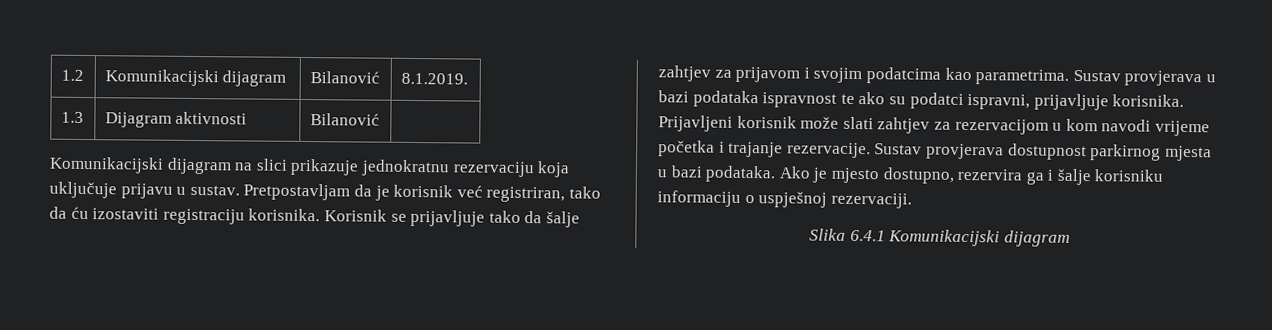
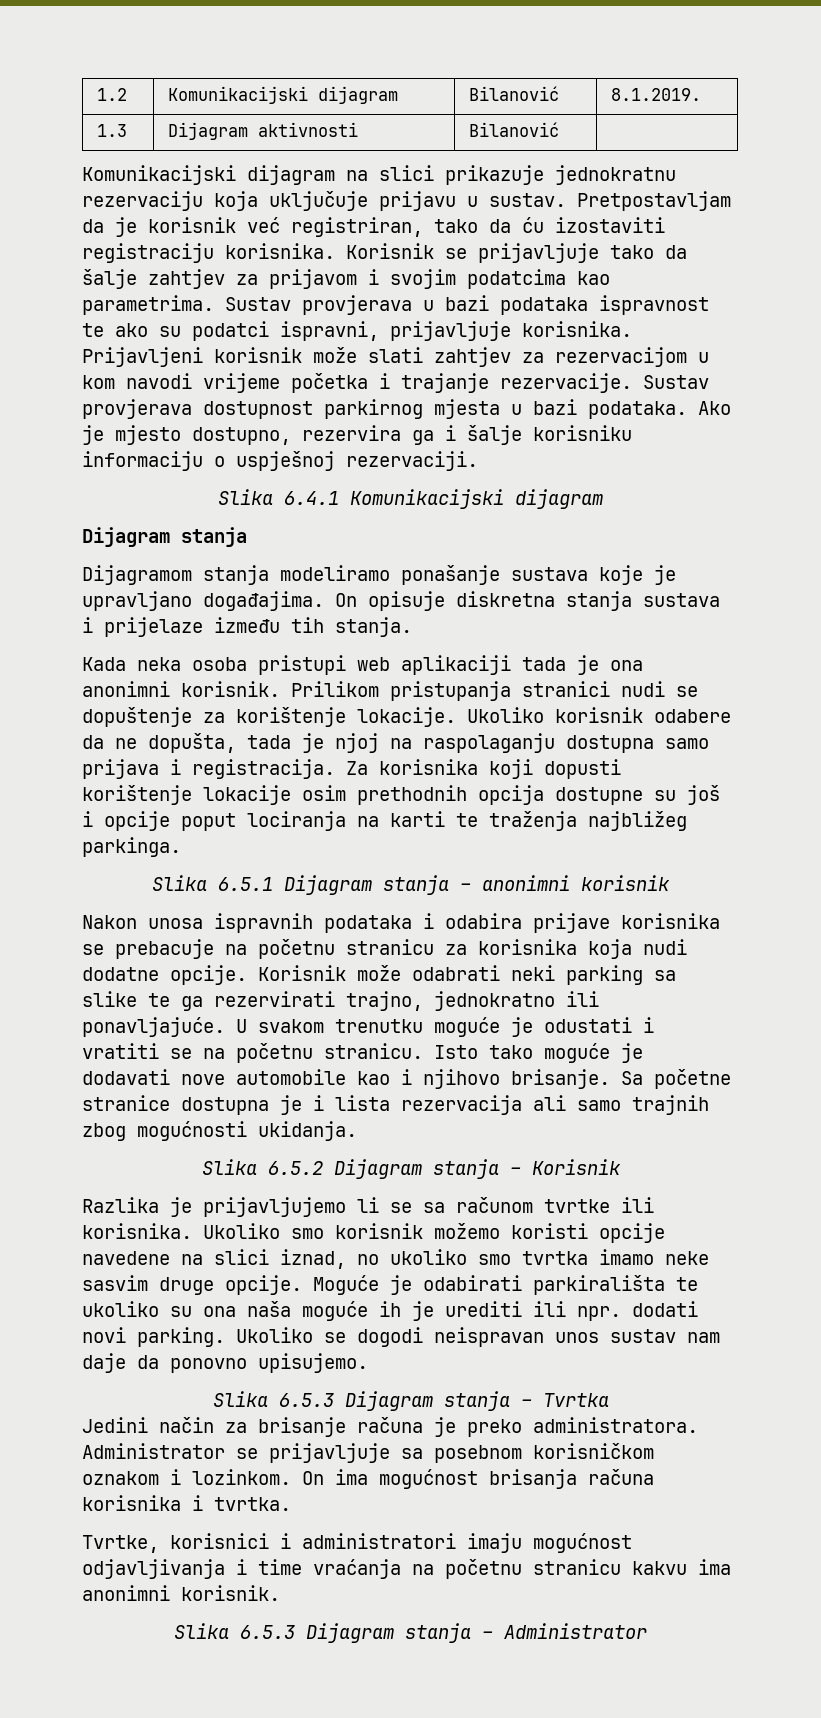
(1070, 238) none -> [82,527,247,547] [82,565,676,585] [82,591,720,611] [82,617,412,637] [82,655,643,675] [82,681,698,701] [82,707,731,727] [82,733,709,753] [82,759,621,779] [82,785,720,805] [82,811,687,831] [82,837,181,857] [152,875,670,895] [82,913,720,933] [82,939,687,959] [82,965,676,985] [82,991,599,1011] [82,1017,654,1037] [82,1043,643,1063] [82,1069,731,1089] [82,1095,709,1115] [82,1121,357,1141] [201,1159,621,1179] [82,1197,654,1217] [82,1223,665,1243] [82,1249,709,1269] [82,1275,698,1295] [82,1301,698,1321] [82,1327,720,1347] [82,1353,368,1373] [212,1391,609,1411] [82,1417,698,1437] [82,1443,654,1463] [82,1469,654,1489] [82,1495,291,1511] [82,1533,632,1553] [82,1559,731,1579] [82,1585,280,1601] [174,1623,647,1643] // Dijagram stanja // Dijagramom stanja modeliramo ponašanje sustava koje je upravljano događajima. On opisuje diskretna stanja sustava i prijelaze između tih stanja. // Kada neka osoba pristupi web aplikaciji tada je ona anonimni korisnik. Prilikom pristupanja stranici nudi se dopuštenje za korištenje lokacije. Ukoliko korisnik odabere da ne dopušta, tada je njoj na raspolaganju dostupna samo prijava i registracija. Za korisnika koji dopusti korištenje lokacije osim prethodnih opcija dostupne su još i opcije poput lociranja na karti te traženja najbližeg parkinga. // Slika 6.5.1 Dijagram stanja – anonimni korisnik // Nakon unosa ispravnih podataka i odabira prijave korisnika se prebacuje na početnu stranicu za korisnika koja nudi dodatne opcije. Korisnik može odabrati neki parking sa slike te ga rezervirati trajno, jednokratno ili ponavljajuće. U svakom trenutku moguće je odustati i vratiti se na početnu stranicu. Isto tako moguće je dodavati nove automobile kao i njihovo brisanje. Sa početne stranice dostupna je i lista rezervacija ali samo trajnih zbog mogućnosti ukidanja. // Slika 6.5.2 Dijagram stanja – Korisnik // Razlika je prijavljujemo li se sa računom tvrtke ili korisnika. Ukoliko smo korisnik možemo koristi opcije navedene na slici iznad, no ukoliko smo tvrtka imamo neke sasvim druge opcije. Moguće je odabirati parkirališta te ukoliko su ona naša moguće ih je urediti ili npr. dodati novi parking. Ukoliko se dogodi neispravan unos sustav nam daje da ponovno upisujemo. // Slika 6.5.3 Dijagram stanja – Tvrtka // Jedini način za brisanje računa je preko administratora. Administrator se prijavljuje sa posebnom korisničkom oznakom i lozinkom. On ima mogućnost brisanja računa korisnika i tvrtka. // Tvrtke, korisnici i administratori imaju mogućnost odjavljivanja i time vraćanja na početnu stranicu kakvu ima anonimni korisnik. // Slika 6.5.3 Dijagram stanja – Administrator

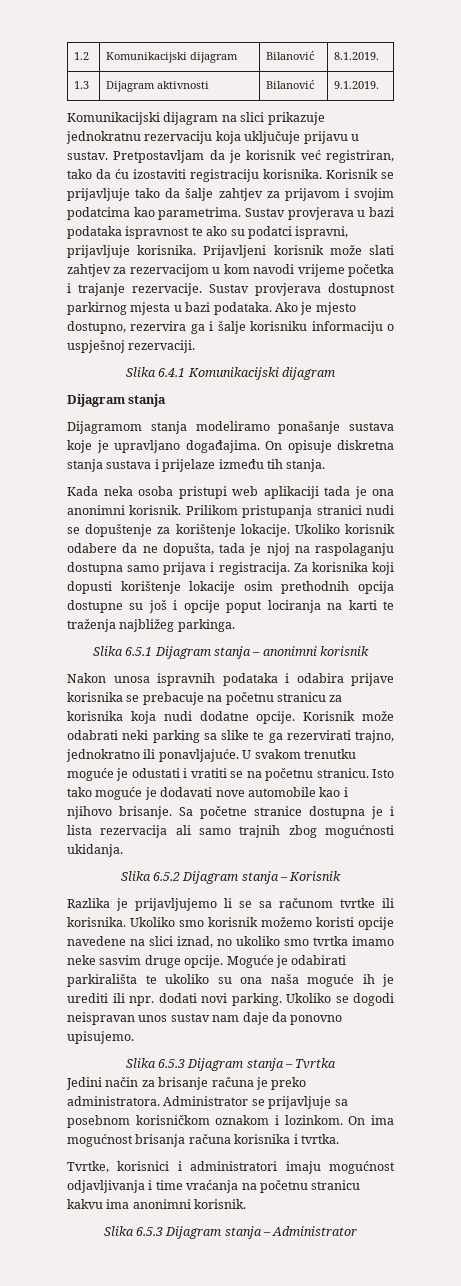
(560, 129) none -> [333,81,379,89] 9.1.2019.

